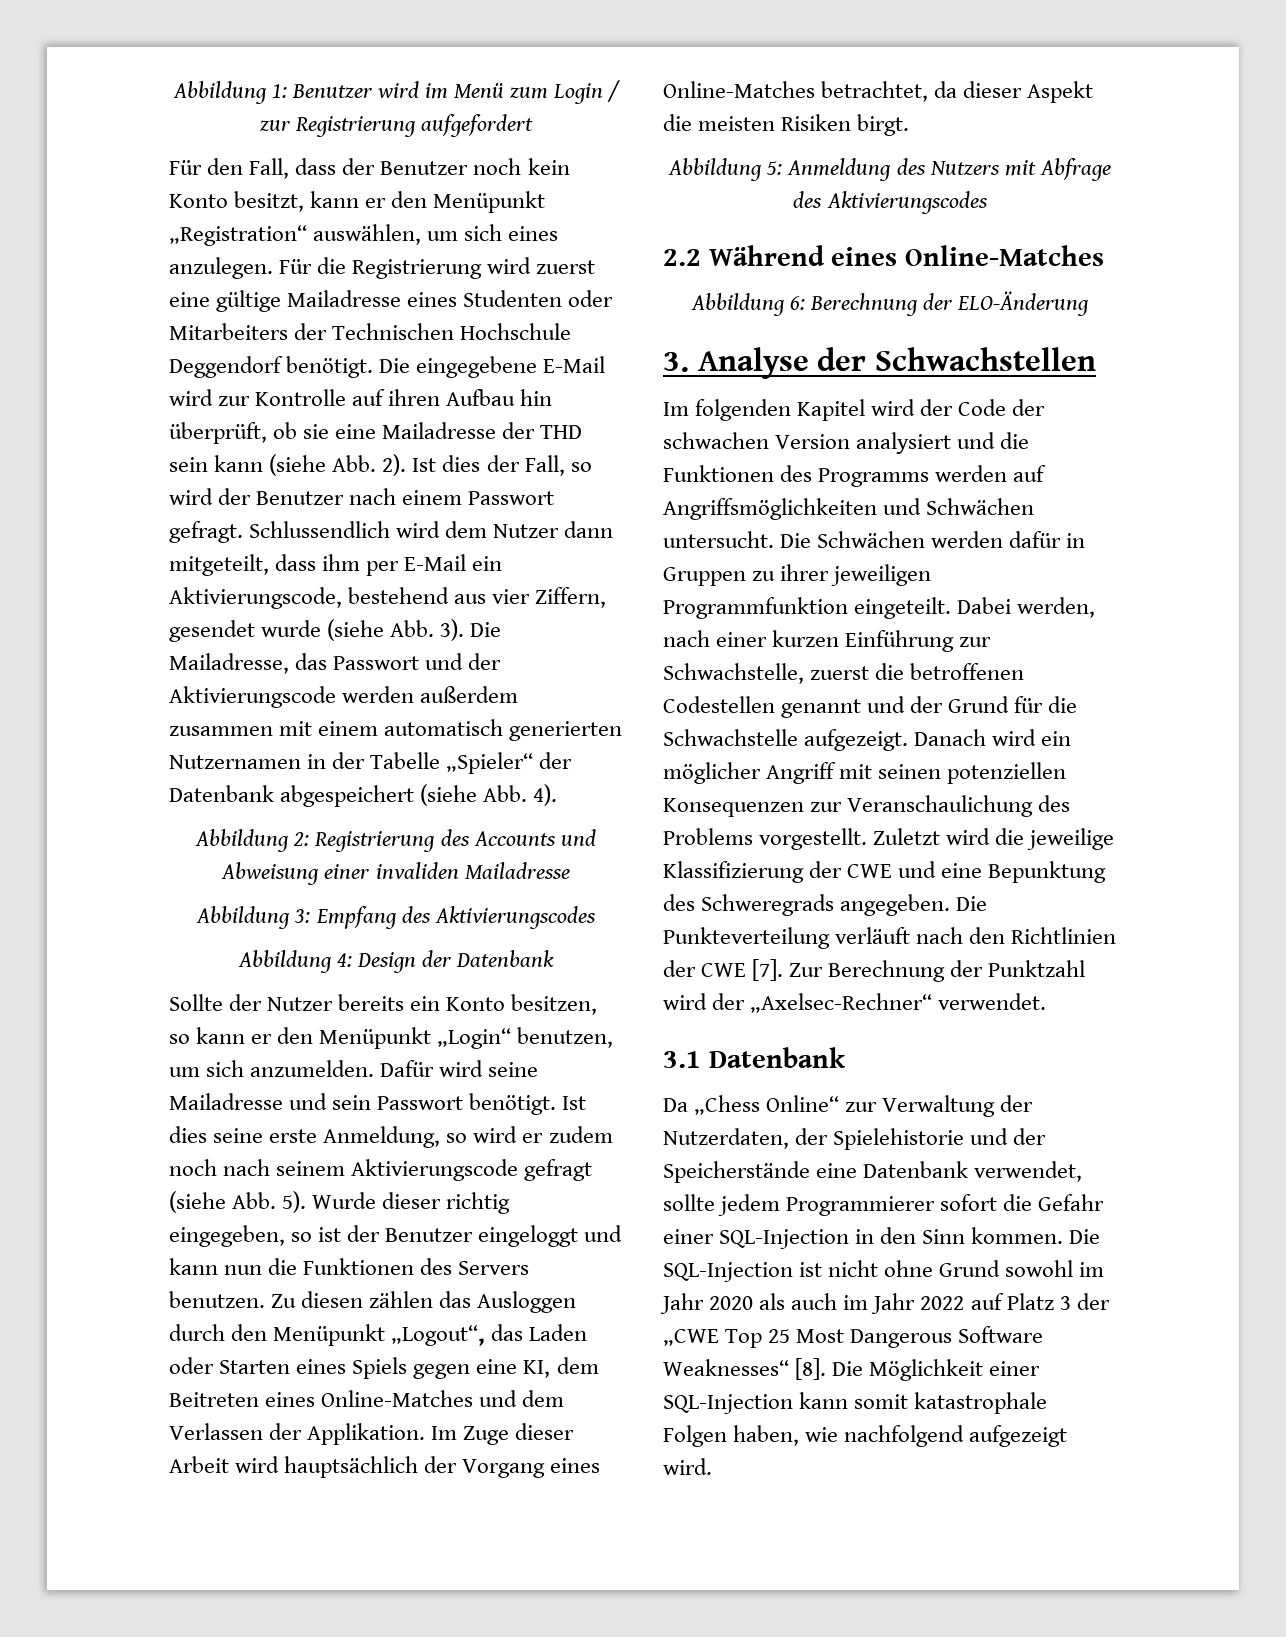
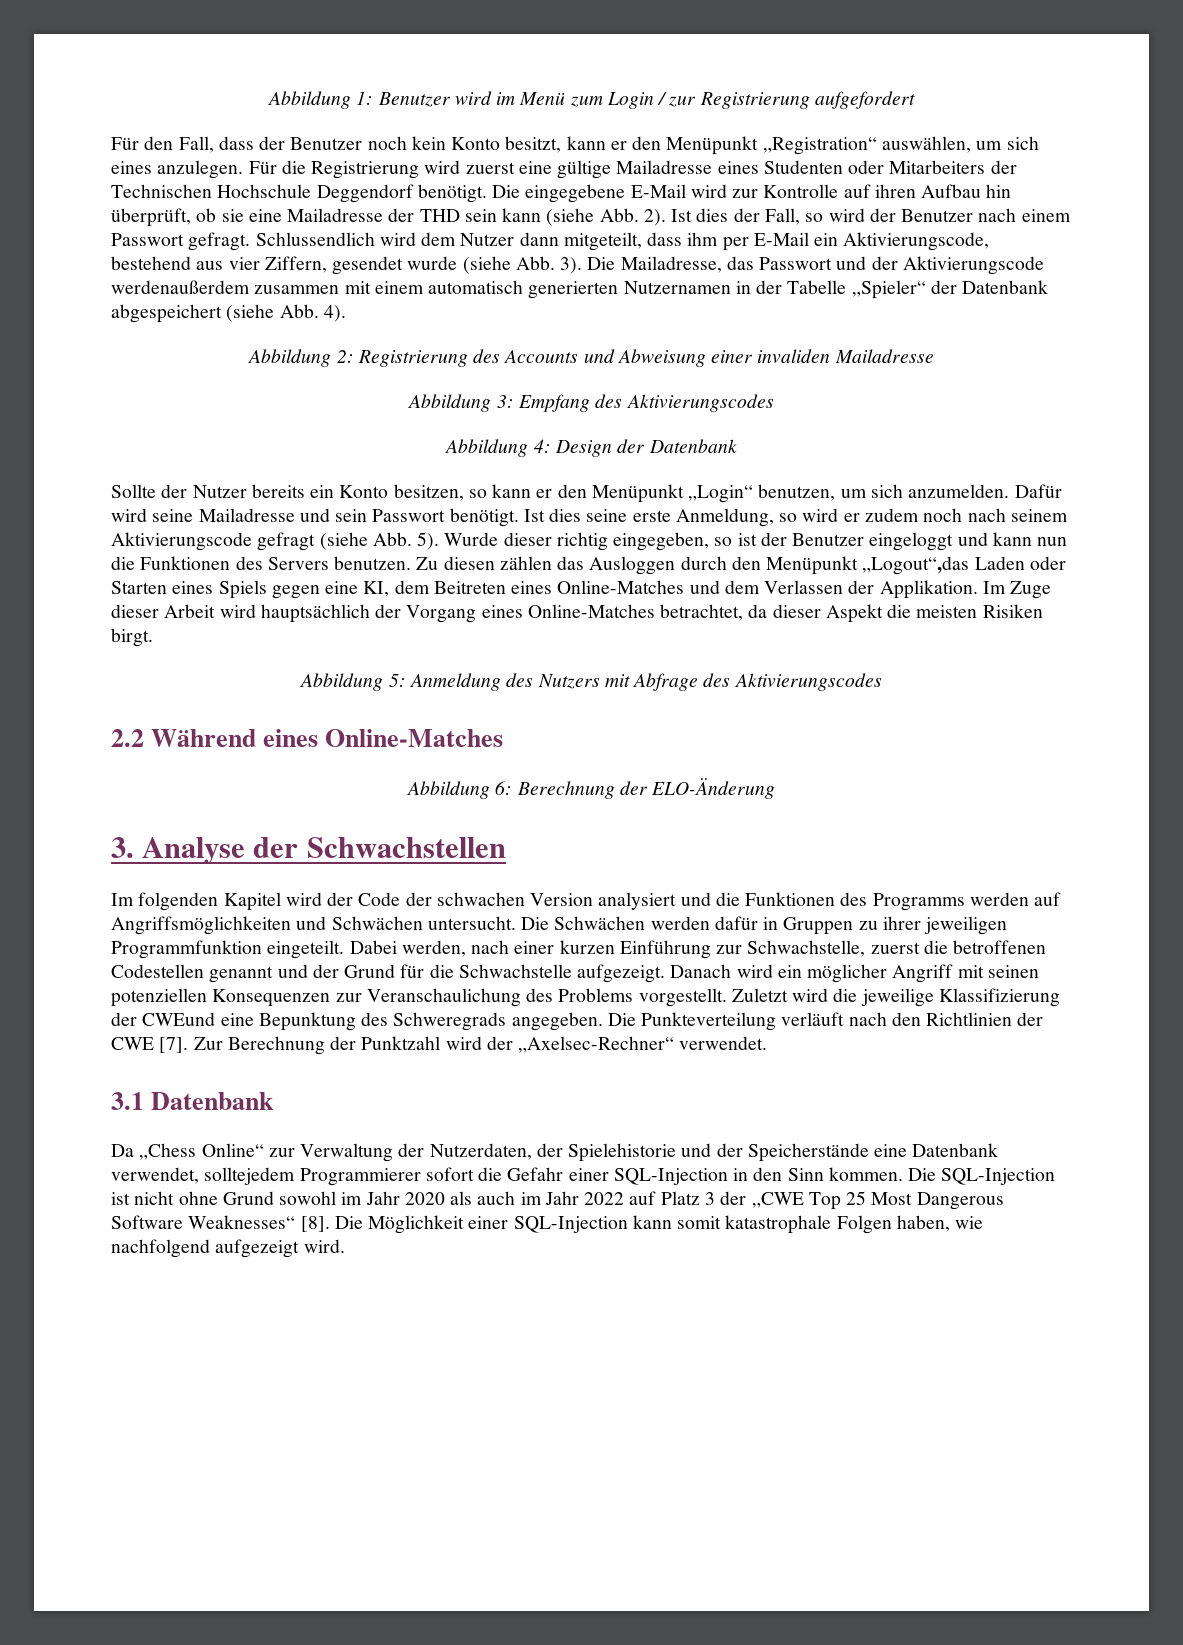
[342,686,519,703] werden außerdem -> [111,280,250,294] werdenaußerdem
[391,1324,524,1346] „Logout“, das -> [862,556,970,575] „Logout“,das
[847,861,937,878] CWE und -> [142,1012,216,1026] CWEund
[663,1194,781,1216] sollte jedem -> [204,1167,296,1185] solltejedem

